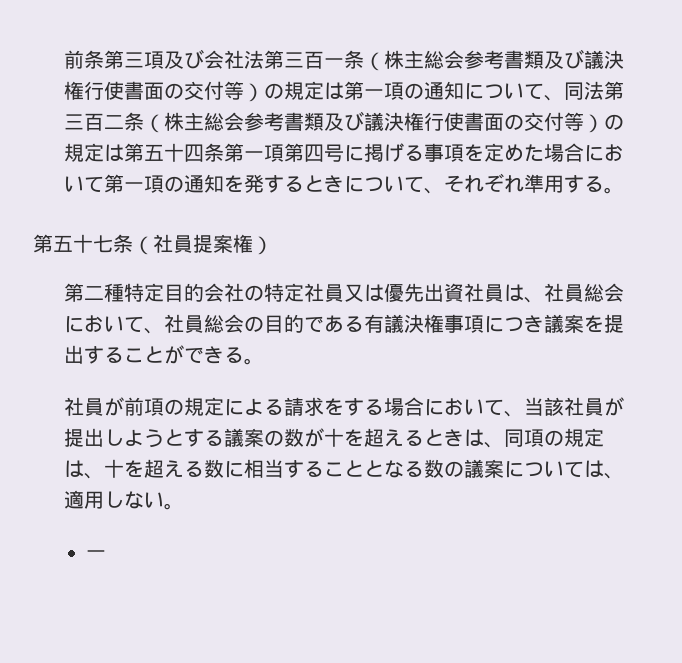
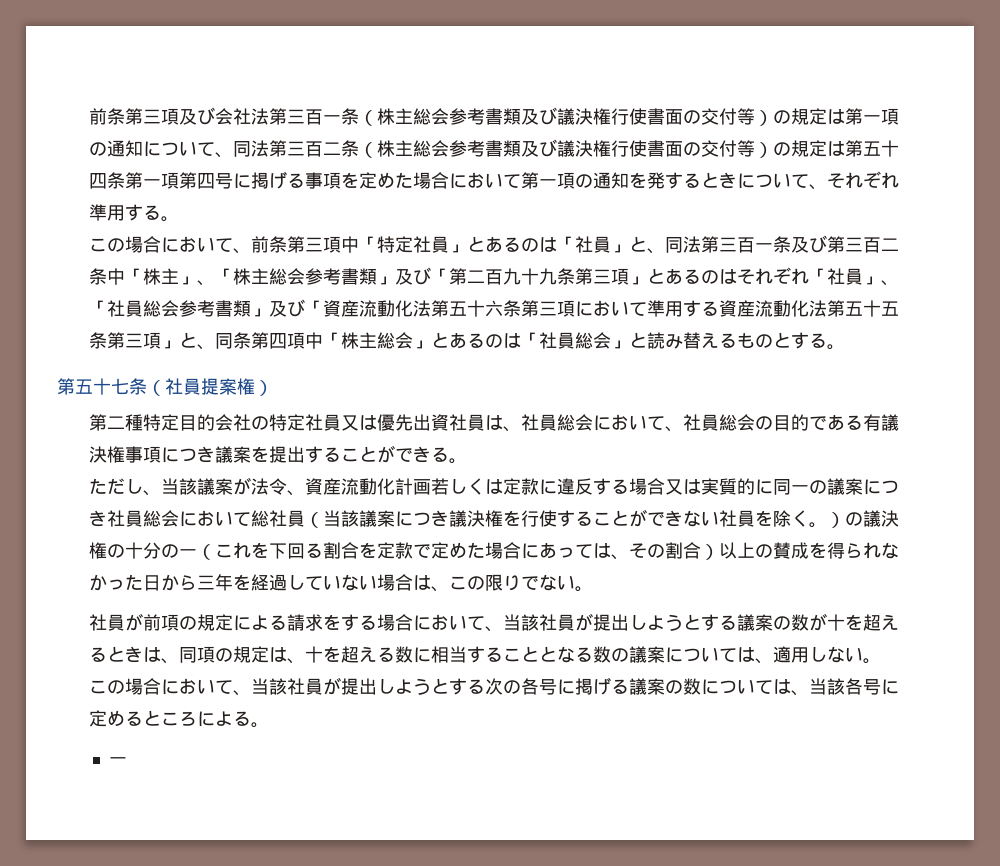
(624, 190) none -> [89,235,900,254] [89,267,900,286] [89,299,900,317] [89,332,846,350] // この場合において、前条第三項中「特定社員」とあるのは「社員」と、同法第三百一条及び第三百二条中「株主」、「株主総会参考書類」及び「第二百九十九条第三項」とあるのはそれぞれ「社員」、「社員総会参考書類」及び「資産流動化法第五十六条第三項において準用する資産流動化法第五十五条第三項」と、同条第四項中「株主総会」とあるのは「社員総会」と読み替えるものとする。
(264, 361) none -> [89,477,900,496] [89,509,900,528] [89,542,900,560] [89,574,594,592] // ただし、当該議案が法令、資産流動化計画若しくは定款に違反する場合又は実質的に同一の議案につき社員総会において総社員（当該議案につき議決権を行使することができない社員を除く。）の議決権の十分の一（これを下回る割合を定款で定めた場合にあっては、その割合）以上の賛成を得られなかった日から三年を経過していない場合は、この限りでない。
(184, 506) none -> [89,677,900,696] [89,710,270,728] // この場合において、当該社員が提出しようとする次の各号に掲げる議案の数については、当該各号に定めるところによる。

